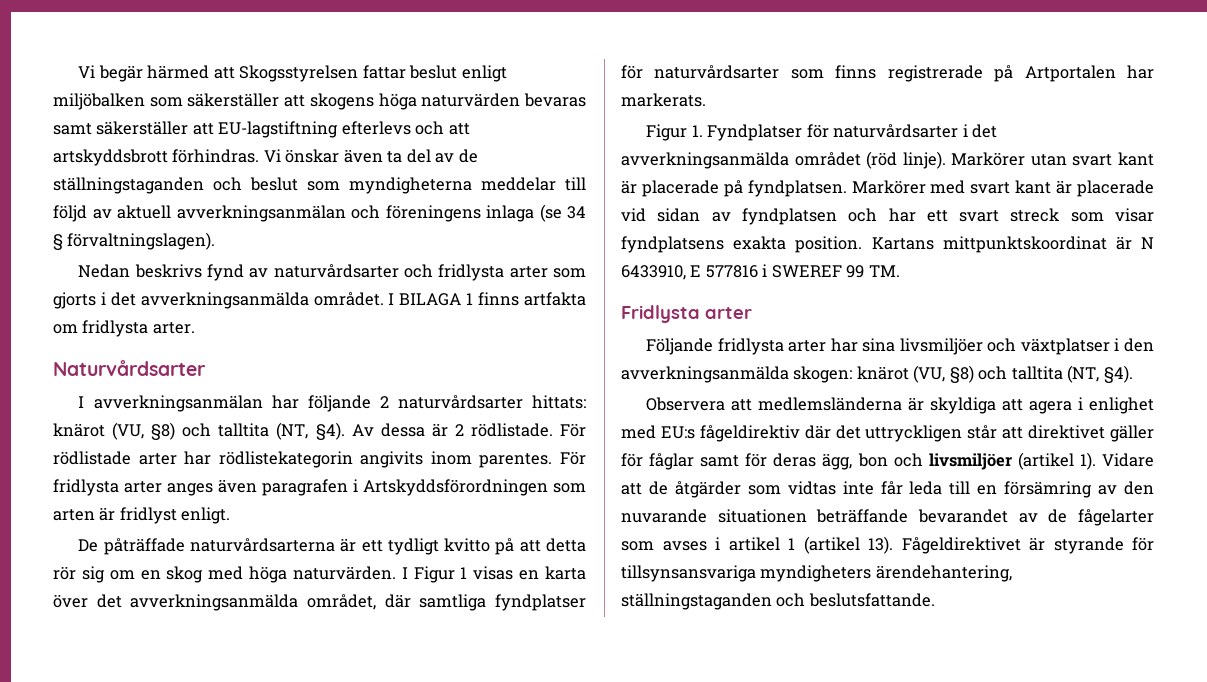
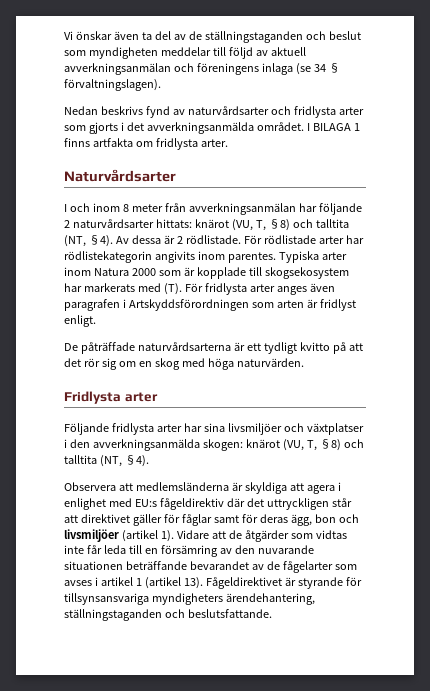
[78,65,507,82] [53,93,586,110] [53,121,470,138] [53,149,281,166] Vi begär härmed att Skogsstyrelsen fattar beslut enligt miljöbalken som säkerställer att skogens höga naturvärden bevaras samt säkerställer att EU-lagstiftning efterlevs och att artskyddsbrott förhindras. Vi -> [64,31,73,40] Vi
[349,177,472,194] myndigheterna -> [88,47,158,59] myndigheten
(85, 402) none -> [69,203,186,212] och inom 8 meter från
(145, 431) none -> [255,220,266,231] T,
(553, 460) none -> [278,251,347,263] [64,267,349,279] [64,283,182,295] Typiska arter inom Natura 2000 som är kopplade till skogsekosystem har markerats med (T).
[546,538,587,552] detta -> [64,358,81,367] det
[401,566,587,583] [53,594,586,611] [621,65,1154,82] [621,93,706,107] [646,124,998,141] [621,151,1154,169] [621,180,1154,197] [621,208,1154,225] [621,236,1154,253] [621,264,900,280] I Figur 1 visas en karta över det avverkningsanmälda området, där samtliga fyndplatser för naturvårdsarter som finns registrerade på Artportalen har markerats. // Figur 1. Fyndplatser för naturvårdsarter i det avverkningsanmälda området (röd linje). Markörer utan svart kant är placerade på fyndplatsen. Markörer med svart kant är placerade vid sidan av fyndplatsen och har ett svart streck som visar fyndplatsens exakta position. Kartans mittpunktskoordinat är N 6433910, E 577816 i SWEREF 99 TM. -> (304, 362) none
(946, 374) none -> [306,440,317,451] T,

